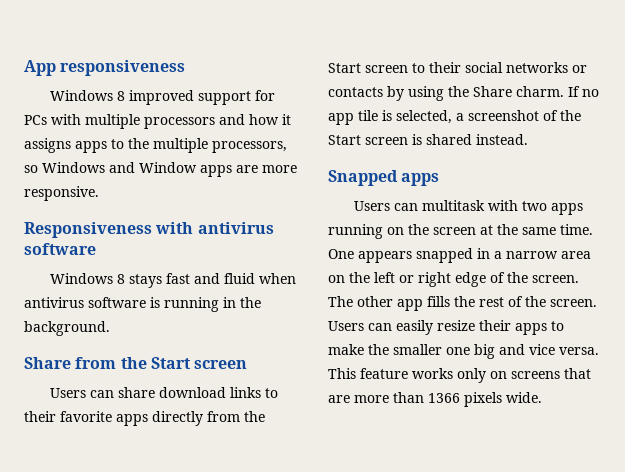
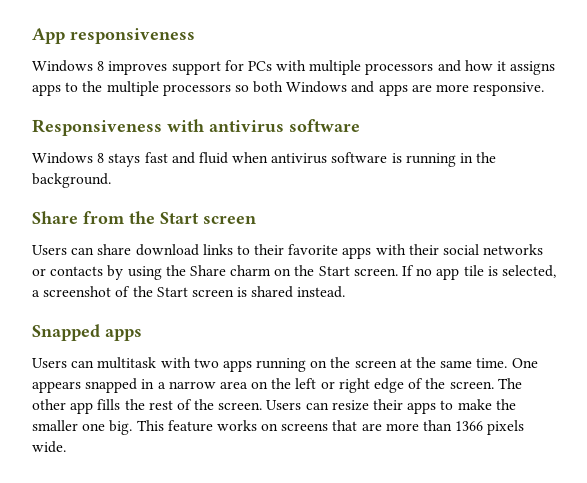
[128,90,194,105] improved -> [108,61,168,75] improves
[212,141,287,153] [24,165,38,173] processors, so -> [162,81,284,96] processors so both
[139,162,197,173] Window -> (375, 87) none
[152,411,265,426] [328,63,425,73] directly from the Start screen to -> [375,244,406,255] with
[516,86,564,97] charm. -> [230,265,398,276] charm on the Start screen.
[396,320,433,335] easily -> (329, 406) none
[474,344,599,359] big and vice versa. -> [109,420,133,435] big.
[457,368,486,383] only -> (257, 425) none

